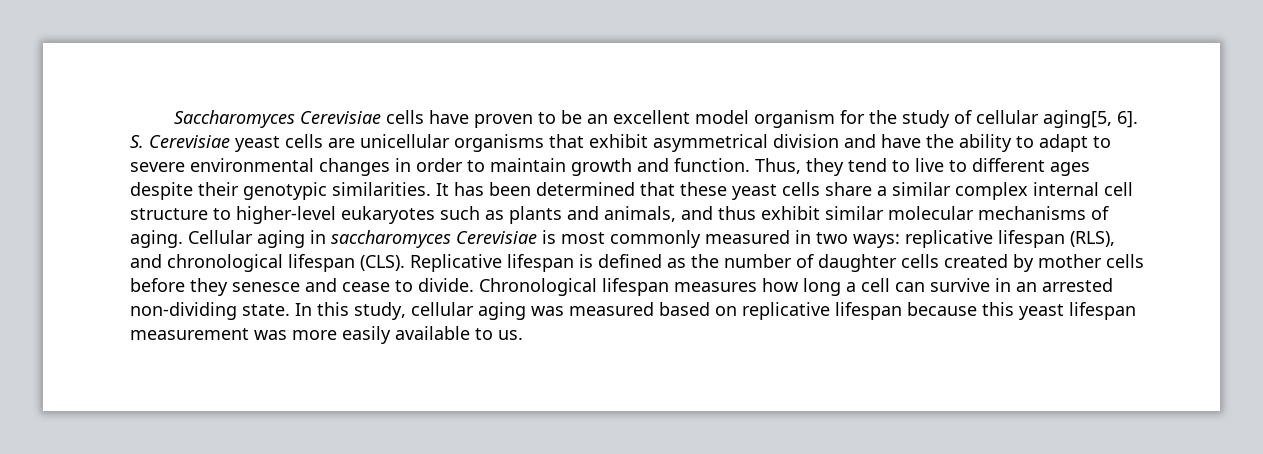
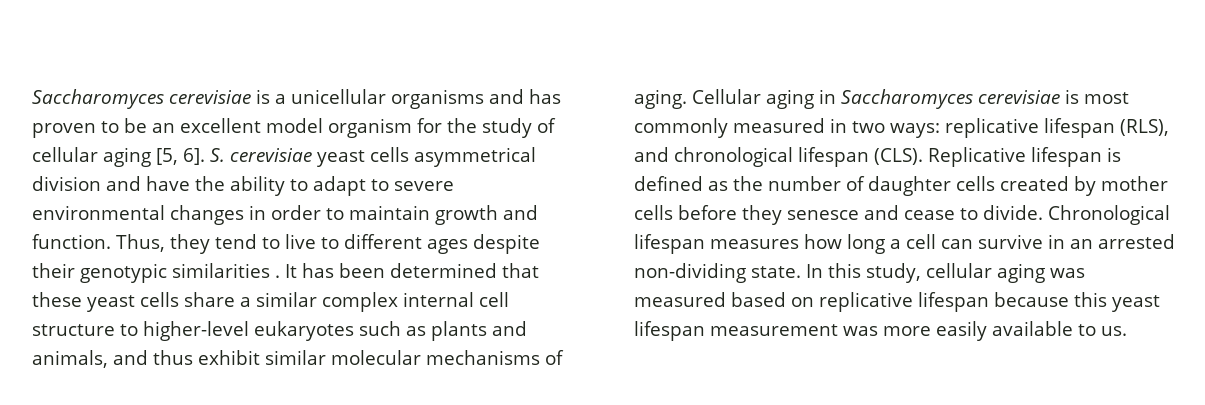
[174,110,470,128] Saccharomyces Cerevisiae cells have -> [32,89,561,109] Saccharomyces cerevisiae is a unicellular organisms and has
[1043,110,1113,128] aging[5, -> [103,147,178,167] aging [5,
[149,134,648,152] Cerevisiae yeast cells are unicellular organisms that exhibit -> [230,147,409,167] cerevisiae yeast cells
[332,182,431,196] similarities. -> [172,263,280,278] similarities .
[331,230,537,248] saccharomyces Cerevisiae -> [841,89,1060,109] Saccharomyces cerevisiae

